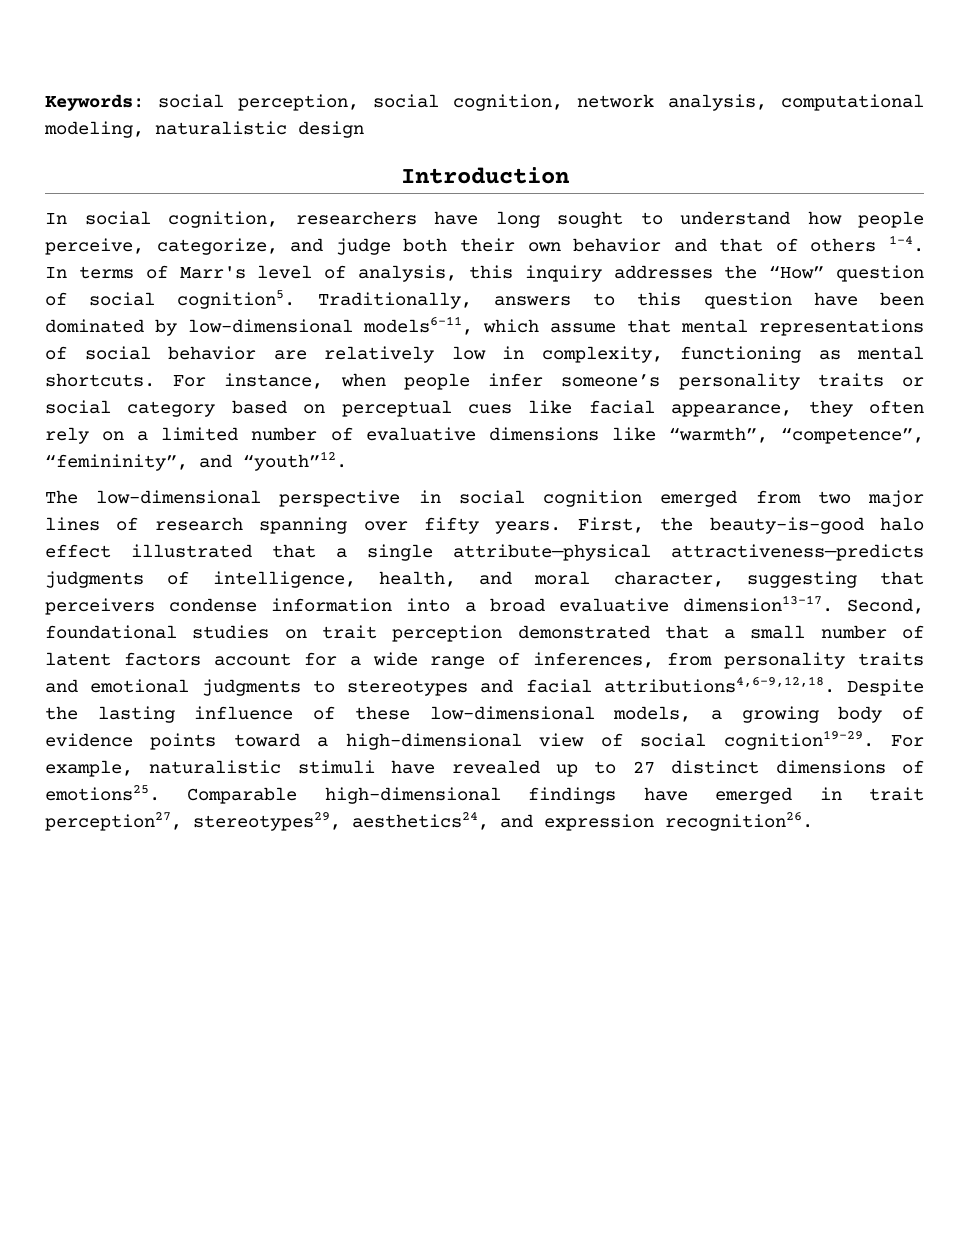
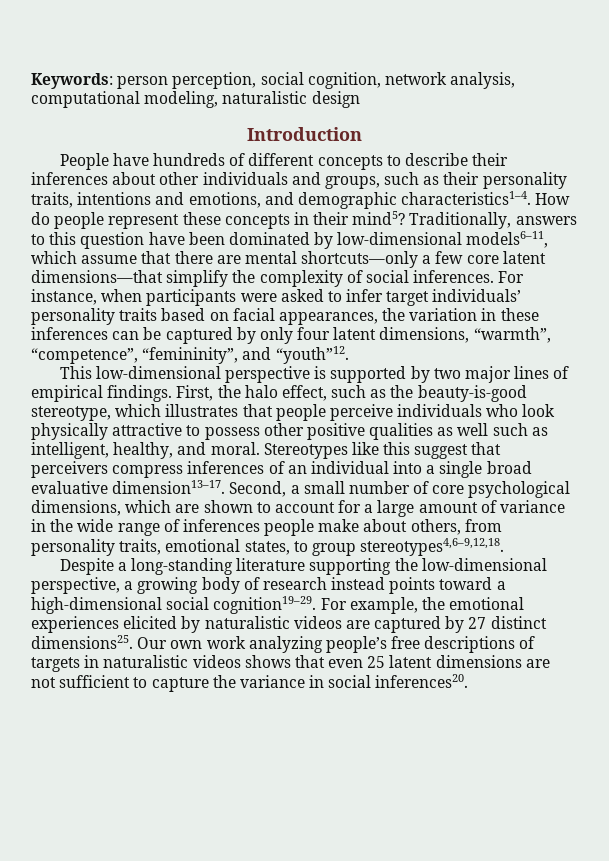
[158,94,224,108] social -> [117,76,169,89] person
[45,211,924,228] [45,235,925,255] [45,265,925,282] [45,290,296,309] In social cognition, researchers have long sought to understand how people perceive, categorize, and judge both their own behavior and that of others 1–4. In terms of Marr's level of analysis, this inquiry addresses the “How” question of social cognition5. -> [59,153,509,170] [31,172,567,189] [31,191,571,209] [31,211,406,229] People have hundreds of different concepts to describe their inferences about other individuals and groups, such as their personality traits, intentions and emotions, and demographic characteristics1–4. How do people represent these concepts in their mind5?
[681,319,924,336] [45,346,924,363] [45,373,924,390] [45,400,924,417] [45,427,656,444] mental representations of social behavior are relatively low in complexity, functioning as mental shortcuts. For instance, when people infer someone’s personality traits or social category based on perceptual cues like facial appearance, they often rely on a limited number of evaluative dimensions like -> [174,251,546,268] [31,270,525,287] [31,289,522,306] [31,308,539,325] [31,327,470,344] there are mental shortcuts—only a few core latent dimensions—that simplify the complexity of social inferences. For instance, when participants were asked to infer target individuals’ personality traits based on facial appearances, the variation in these inferences can be captured by only four latent dimensions,
[45,490,78,504] The -> [59,366,92,379] This
[418,490,924,507] [45,517,924,534] [45,544,924,561] [45,571,924,588] [45,595,924,615] [45,625,924,642] [45,652,925,669] [45,676,924,696] [45,706,692,723] in social cognition emerged from two major lines of research spanning over fifty years. First, the beauty-is-good halo effect illustrated that a single attribute—physical attractiveness—predicts judgments of intelligence, health, and moral character, suggesting that perceivers condense information into a broad evaluative dimension13–17. Second, foundational studies on trait perception demonstrated that a small number of latent factors account for a wide range of inferences, from personality traits and emotional judgments to stereotypes and facial attributions4,6–9,12,18. Despite the lasting influence of these low-dimensional models, -> [314,366,570,383] [31,385,527,402] [31,404,556,421] [31,423,548,440] [31,442,502,459] [31,461,532,478] [31,480,571,498] [31,500,566,517] [31,519,502,536] [31,538,505,556] [59,558,547,575] [31,577,120,594] is supported by two major lines of empirical findings. First, the halo effect, such as the beauty-is-good stereotype, which illustrates that people perceive individuals who look physically attractive to possess other positive qualities as well such as intelligent, healthy, and moral. Stereotypes like this suggest that perceivers compress inferences of an individual into a single broad evaluative dimension13–17. Second, a small number of core psychological dimensions, which are shown to account for a large amount of variance in the wide range of inferences people make about others, from personality traits, emotional states, to group stereotypes4,6–9,12,18. // Despite a long-standing literature supporting the low-dimensional perspective,
[45,733,133,747] evidence -> [262,577,386,590] research instead
[539,733,623,747] view of -> (162, 605) none
[149,760,924,777] [45,785,924,804] [45,812,813,831] naturalistic stimuli have revealed up to 27 distinct dimensions of emotions25. Comparable high-dimensional findings have emerged in trait perception27, stereotypes29, aesthetics24, and expression recognition26. -> [421,597,525,610] [31,616,547,633] [31,635,536,653] [31,655,550,672] [31,674,469,692] the emotional experiences elicited by naturalistic videos are captured by 27 distinct dimensions25. Our own work analyzing people’s free descriptions of targets in naturalistic videos shows that even 25 latent dimensions are not sufficient to capture the variance in social inferences20.

